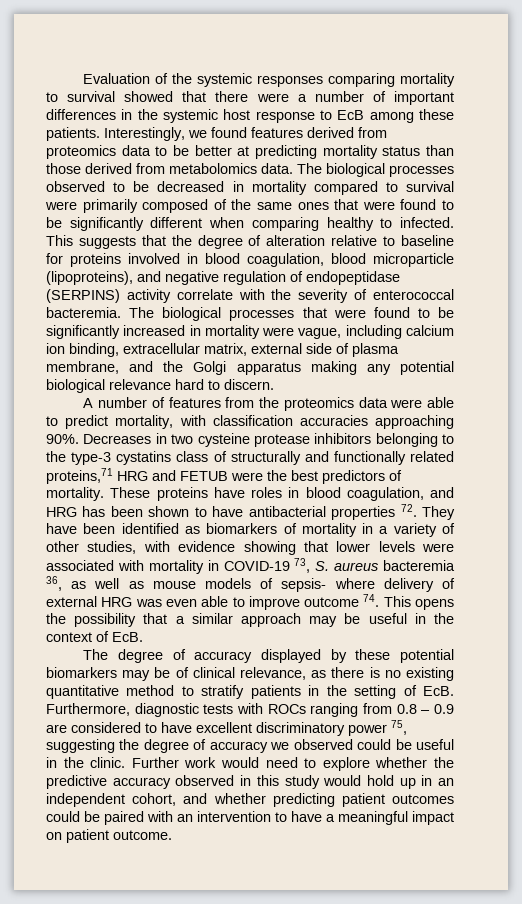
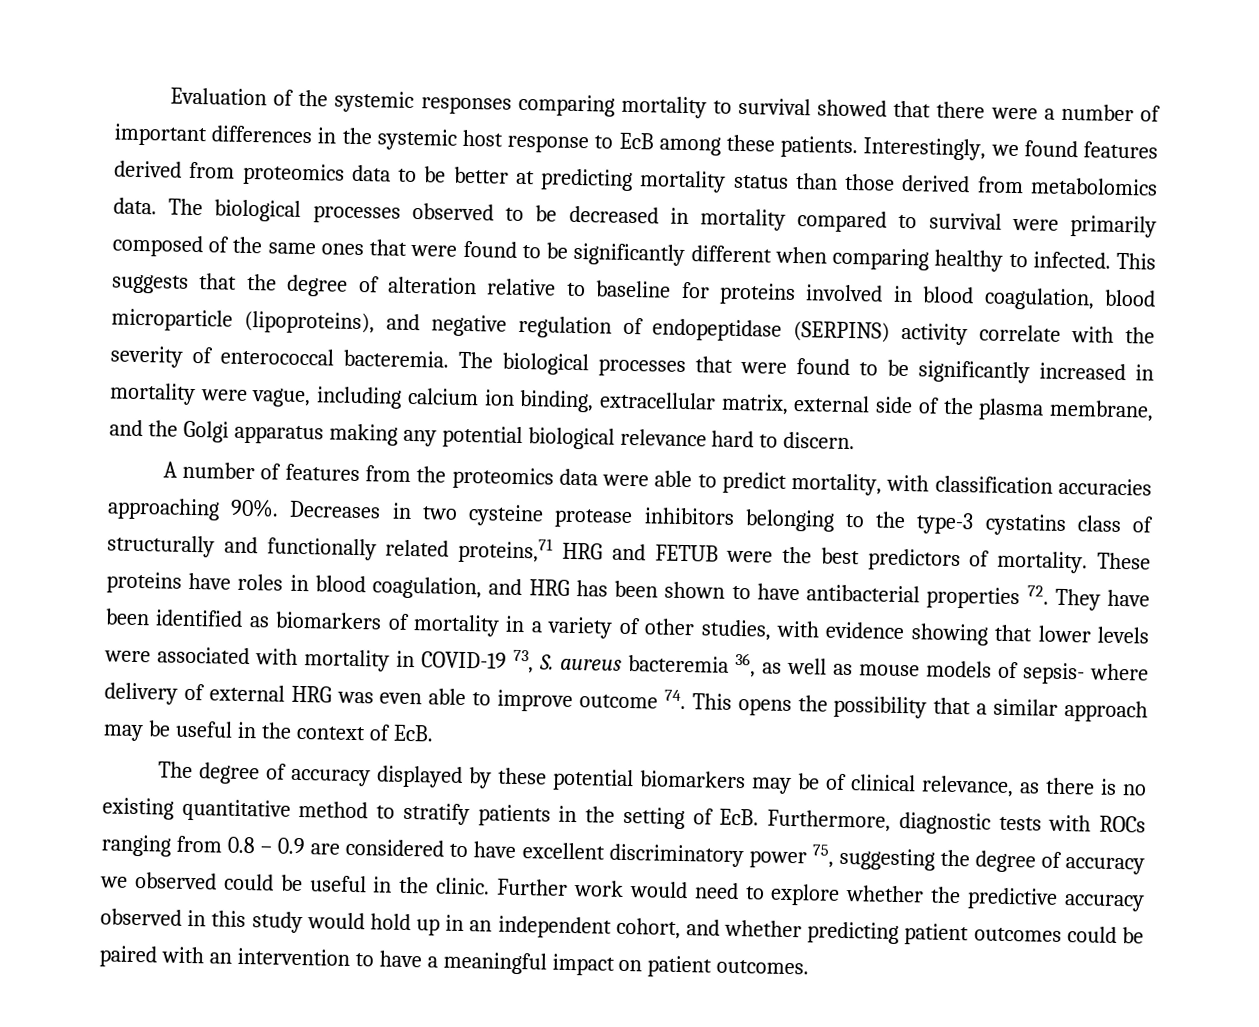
(349, 348) none -> [942,397,974,415] the
[113,830,172,840] outcome. -> [716,959,810,975] outcomes.

